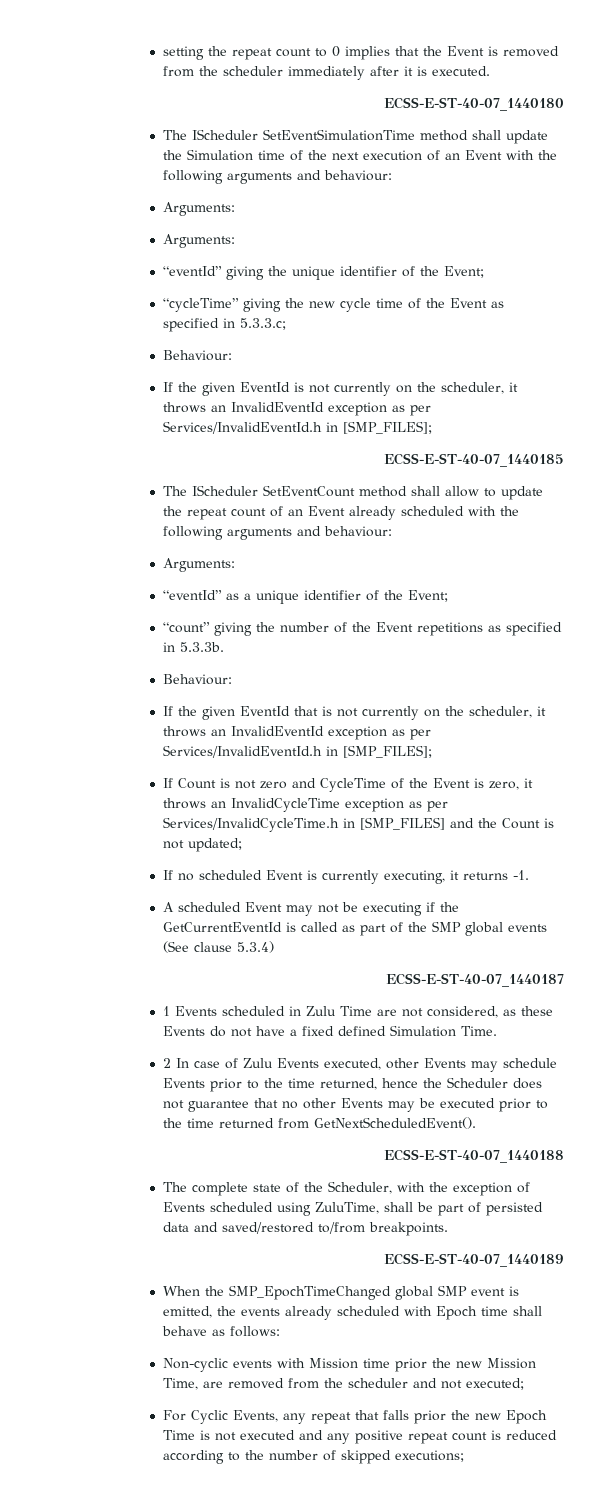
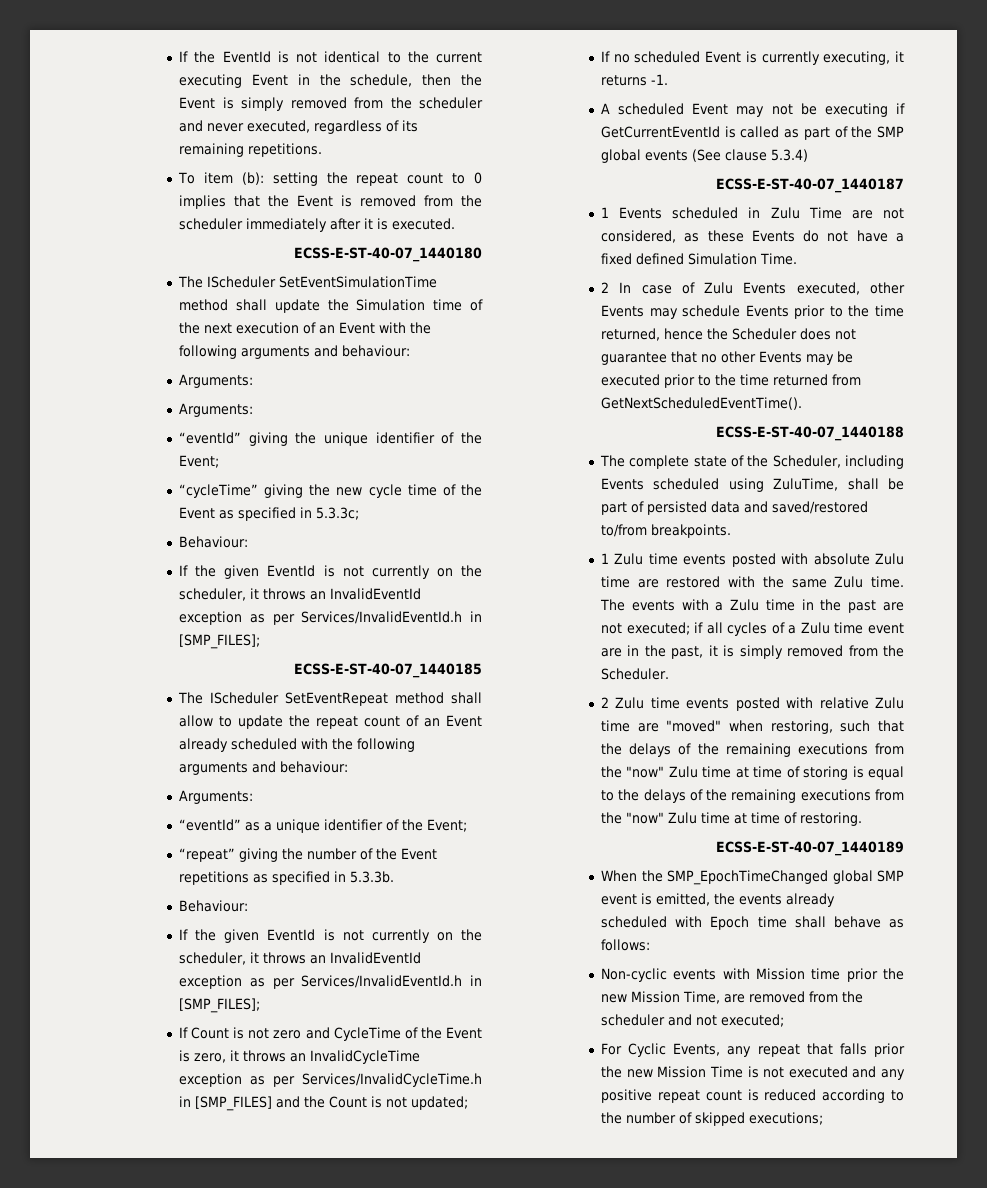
(163, 53) none -> [179,51,482,63] [179,74,483,88] [179,97,483,111] [179,120,419,134] [179,143,323,157] [178,172,264,185] If the EventId is not identical to the current executing Event in the schedule, then the Event is simply removed from the scheduler and never executed, regardless of its remaining repetitions. // To item (b):
[240,318,287,330] 5.3.3.c; -> [316,507,360,520] 5.3.3c;
[263,485,356,497] SetEventCount -> [285,692,389,706] SetEventRepeat
[163,622,211,633] “count” -> [179,848,236,862] “repeat”
[294,706,319,716] that -> (316, 935) none
[440,902,460,912] the -> (905, 108) none
[314,1117,477,1129] GetNextScheduledEvent(). -> [601,397,803,410] GetNextScheduledEventTime().
[397,1182,531,1196] with the exception of -> [845,455,904,469] including
(449, 1229) none -> [601,553,904,567] [601,576,905,588] [600,599,904,613] [601,622,904,636] [601,645,904,659] [601,668,670,680] [601,697,904,711] [601,720,904,734] [601,743,904,757] [601,766,904,780] [601,789,904,803] [601,812,863,826] // 1 Zulu time events posted with absolute Zulu time are restored with the same Zulu time. The events with a Zulu time in the past are not executed; if all cycles of a Zulu time event are in the past, it is simply removed from the Scheduler. // 2 Zulu time events posted with relative Zulu time are "moved" when restoring, such that the delays of the remaining executions from the "now" Zulu time at time of storing is equal to the delays of the remaining executions from the "now" Zulu time at time of restoring.
[506,1410,548,1424] Epoch -> [657,1066,707,1078] Mission

